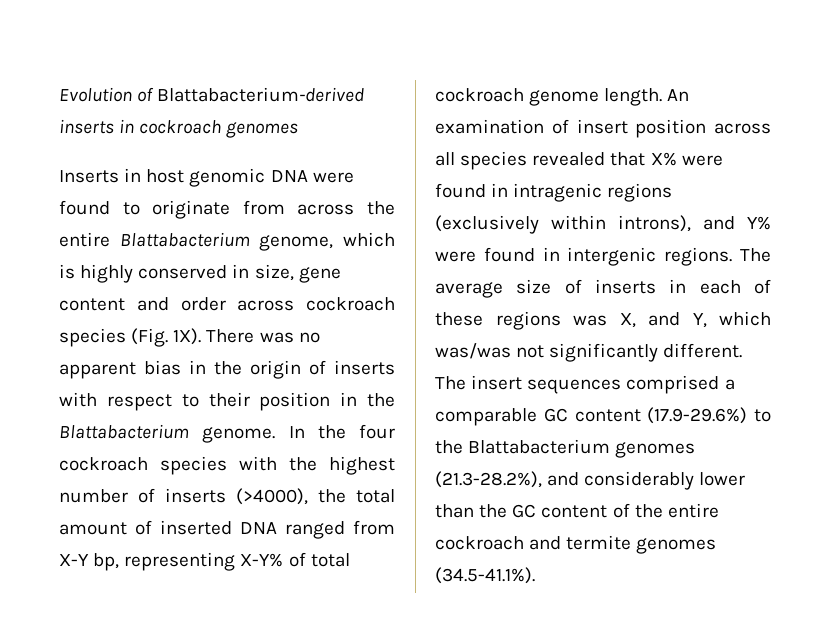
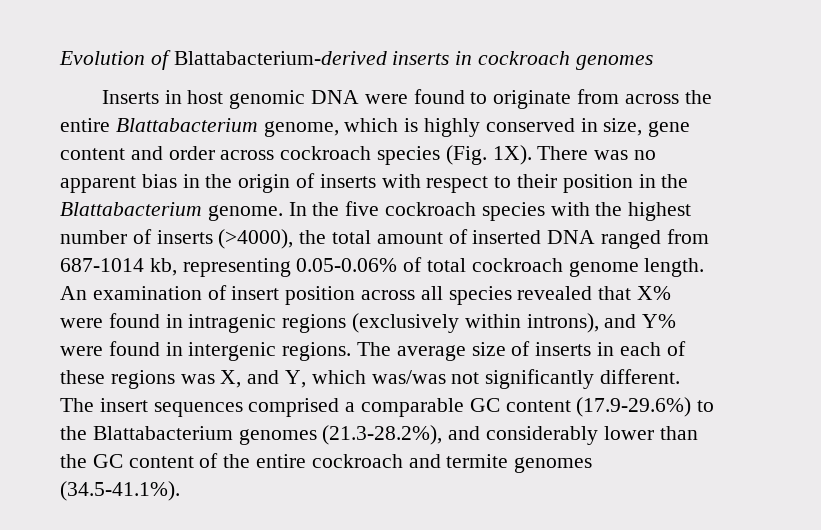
[359,424,395,439] four -> [345,201,380,216] five
[59,552,284,571] X-Y bp, representing X-Y% -> [60,258,398,277] 687-1014 kb, representing 0.05-0.06%

